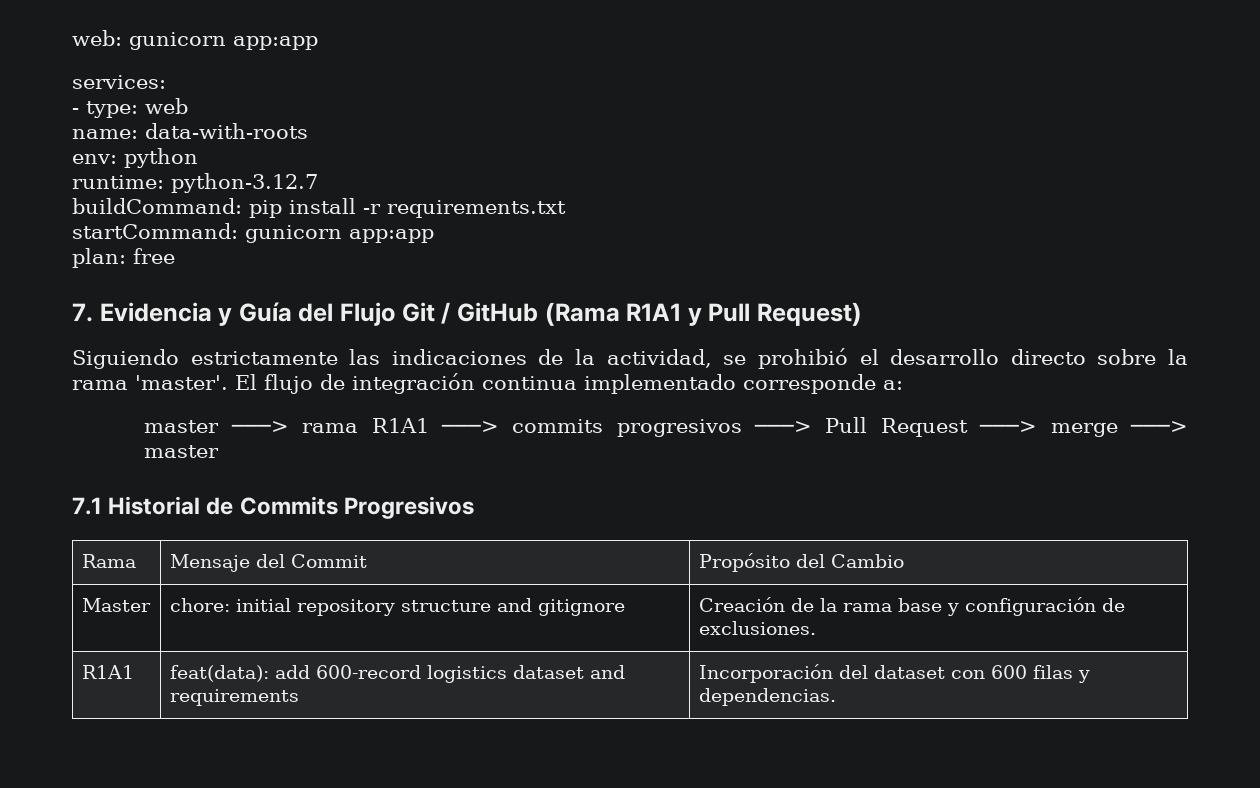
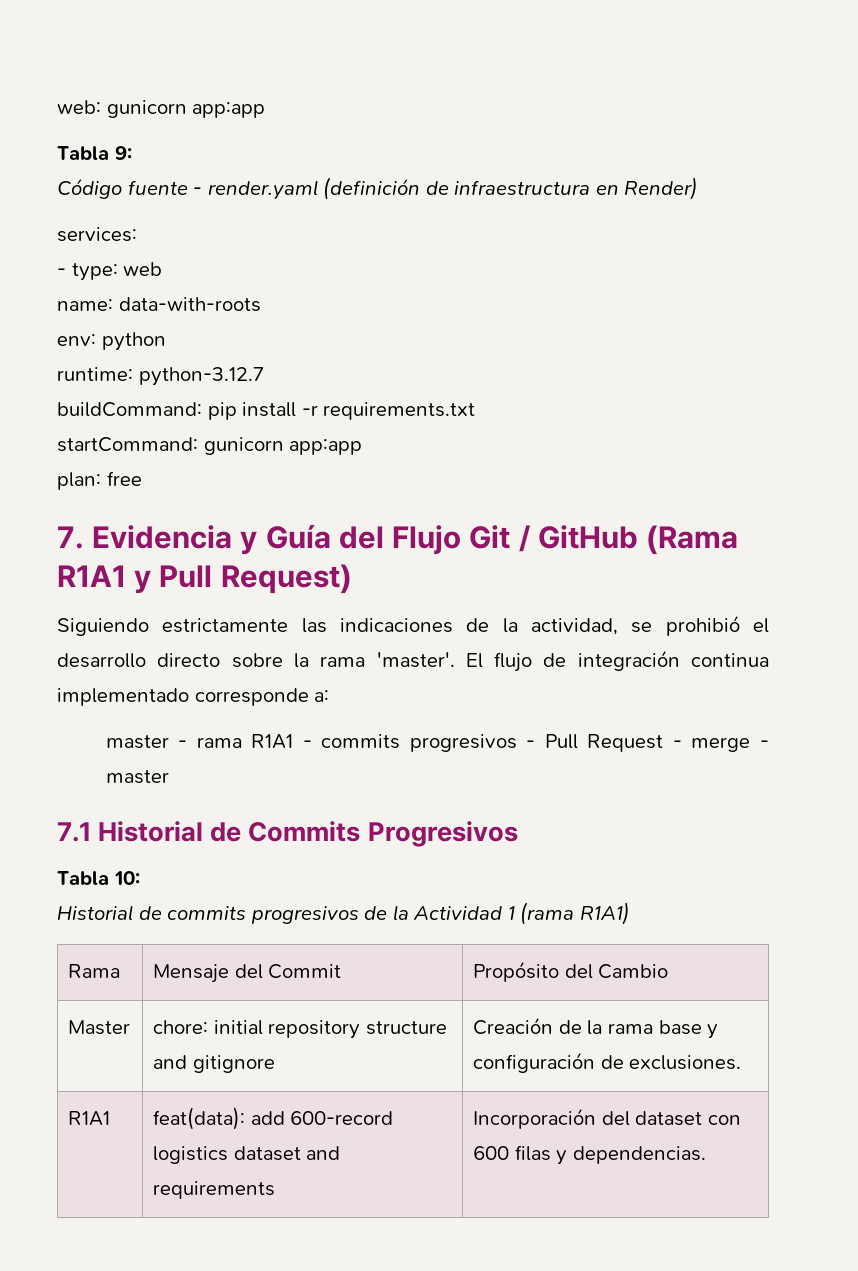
(318, 43) none -> [57,146,132,160] [57,177,699,200] // Tabla 9: // Código fuente - render.yaml (definición de infraestructura en Render)
[230,421,289,433] ───> -> [178,740,188,748] -
[440,419,813,437] ───> commits progresivos ───> -> [302,734,536,752] - commits progresivos -
[979,421,1188,437] ───> merge ───> -> [672,737,769,752] - merge -
(474, 507) none -> [57,871,140,885] [57,902,630,925] // Tabla 10: // Historial de commits progresivos de la Actividad 1 (rama R1A1)

